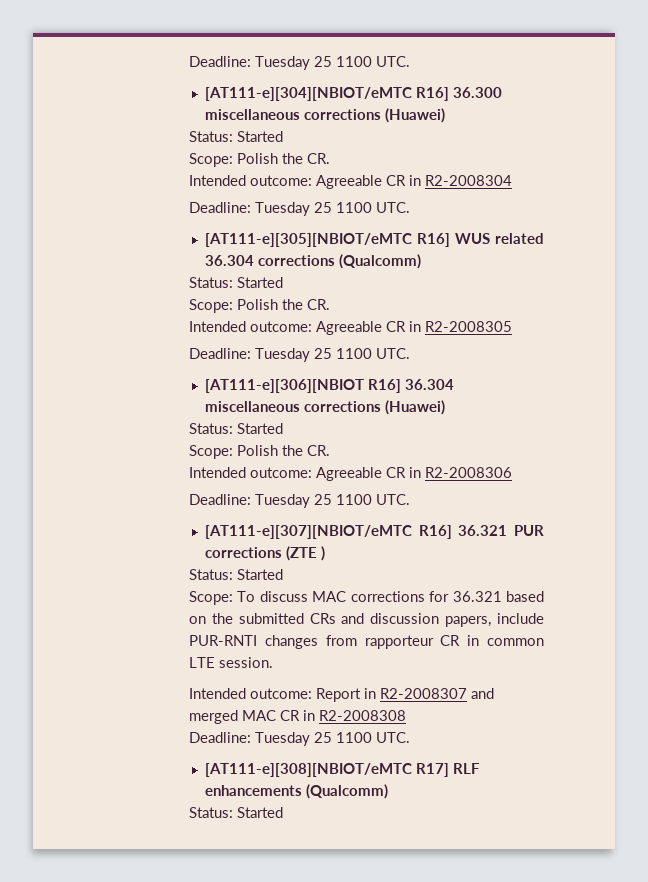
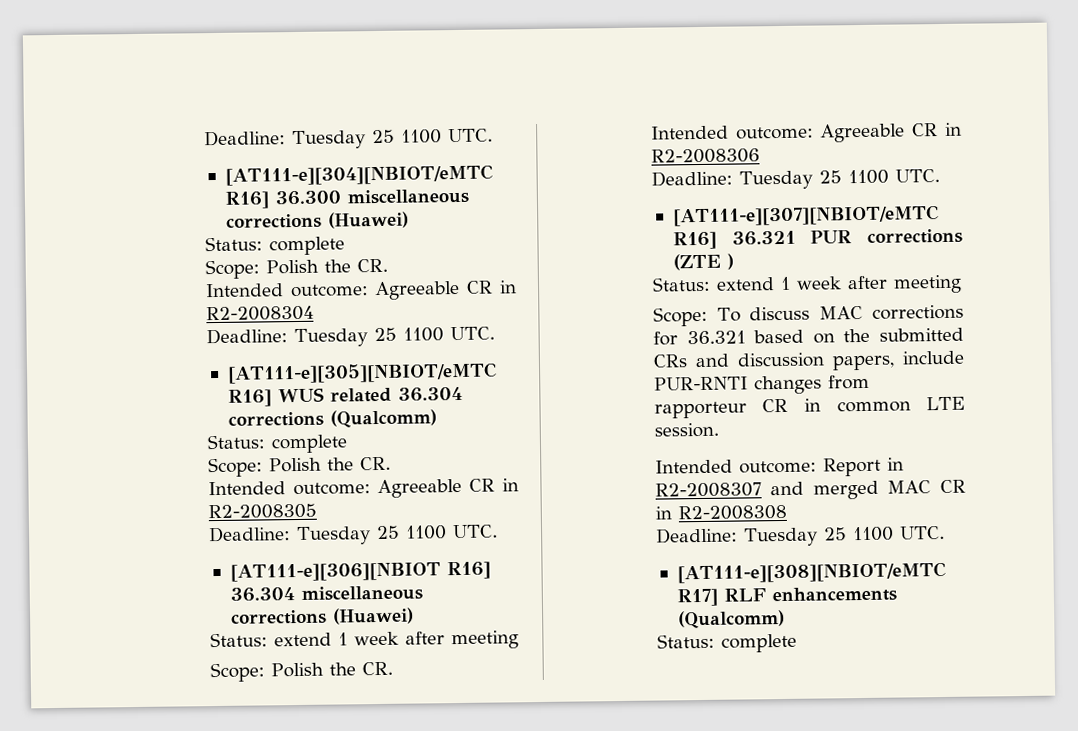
[237,131,284,142] Started -> [268,236,345,256] complete
[237,277,284,288] Started -> [270,434,348,454] complete
[237,423,284,434] Started -> [273,630,519,650] extend 1 week after meeting
[237,569,284,580] Started -> [715,274,962,294] extend 1 week after meeting
[237,807,284,818] Started -> [720,633,797,653] complete

